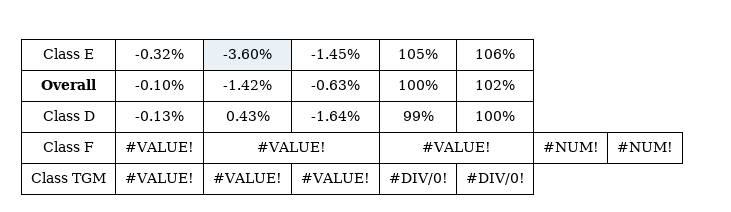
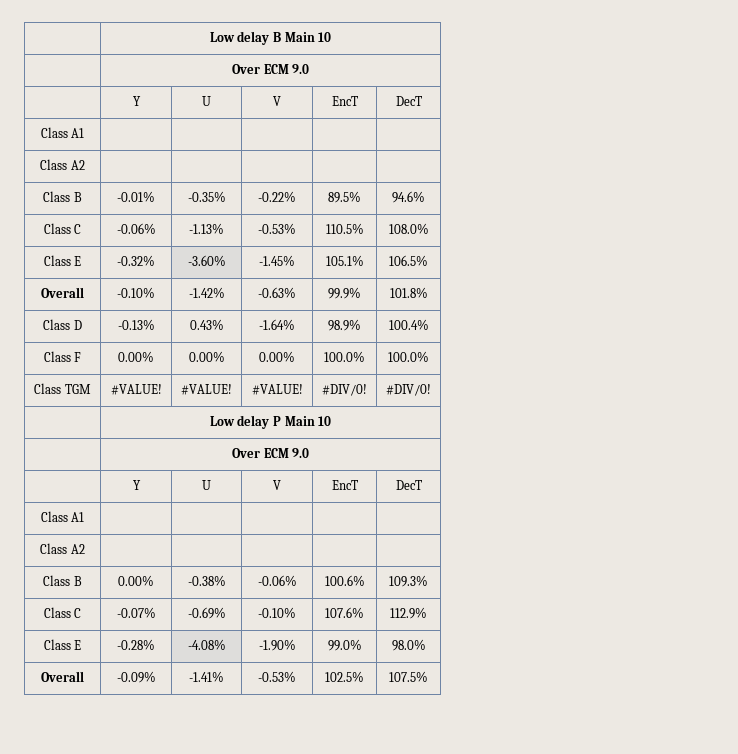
(43, 53) none -> [209,31,332,45] [231,64,310,74] [132,96,141,106] [202,96,211,106] [273,96,281,106] [331,96,358,106] [395,96,422,106] [40,127,85,138] [40,159,85,170] [43,191,82,202] [117,191,155,202] [187,191,226,202] [258,191,296,202] [328,191,361,203] [392,191,425,203] [43,223,82,234] [116,223,156,234] [189,223,224,234] [258,223,296,234] [325,223,364,234] [388,223,429,234] | Low delay B Main 10 // | Over ECM 9.0 // | Y | U | V | EncT | DecT // Class A1 | | | | | // Class A2 | | | | | // Class B | -0.01% | -0.35% | -0.22% | 89.5% | 94.6% // Class C | -0.06% | -1.13% | -0.53% | 110.5% | 108.0% //
[398,49,438,59] [475,49,515,59] 105% | 106% -> [325,255,364,266] [389,255,428,266] 105.1% | 106.5%
[398,80,438,90] [475,80,515,90] 100% | 102% -> [328,287,361,299] [389,287,428,298] 99.9% | 101.8%
[402,111,434,121] [475,111,515,121] 99% | 100% -> [328,319,361,331] [388,319,429,330] 98.9% | 100.4%
[125,142,195,152] [257,142,327,152] [422,142,492,152] [542,142,599,152] [617,142,673,152] #VALUE! | #VALUE! | #VALUE! | #NUM! | #NUM! -> [118,351,154,362] [188,351,225,362] [259,351,295,362] [324,351,365,362] [388,351,429,362] 0.00% | 0.00% | 0.00% | 100.0% | 100.0%
(525, 179) none -> [209,415,332,429] [231,448,310,458] [132,480,141,490] [202,480,211,490] [273,480,281,490] [331,480,358,490] [395,480,422,490] [40,511,85,522] [40,543,85,554] [43,575,82,586] [118,575,154,586] [187,575,226,586] [257,575,297,586] [324,575,365,586] [389,575,428,587] [43,607,82,618] [116,607,156,618] [187,607,226,619] [258,607,296,618] [325,607,364,618] [390,607,427,619] [43,639,82,650] [117,639,155,650] [187,639,226,650] [258,639,296,651] [327,639,362,651] [391,639,426,651] [41,671,84,682] [116,671,156,683] [189,671,224,682] [258,671,296,682] [325,671,364,682] [389,671,428,682] // | Low delay P Main 10 // | Over ECM 9.0 // | Y | U | V | EncT | DecT // Class A1 | | | | | // Class A2 | | | | | // Class B | 0.00% | -0.38% | -0.06% | 100.6% | 109.3% // Class C | -0.07% | -0.69% | -0.10% | 107.6% | 112.9% // Class E | -0.28% | -4.08% | -1.90% | 99.0% | 98.0% // Overall | -0.09% | -1.41% | -0.53% | 102.5% | 107.5%

